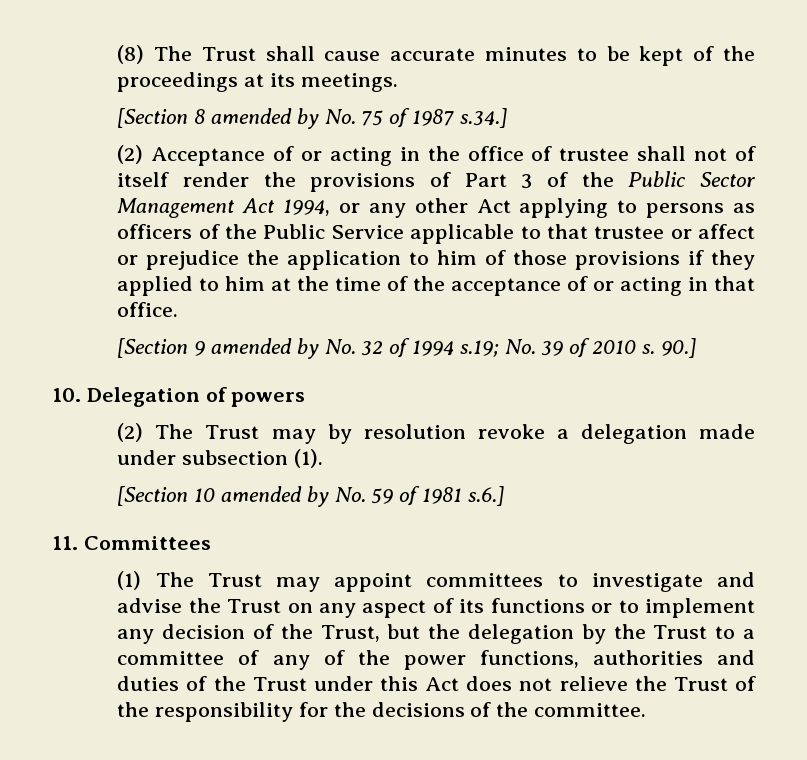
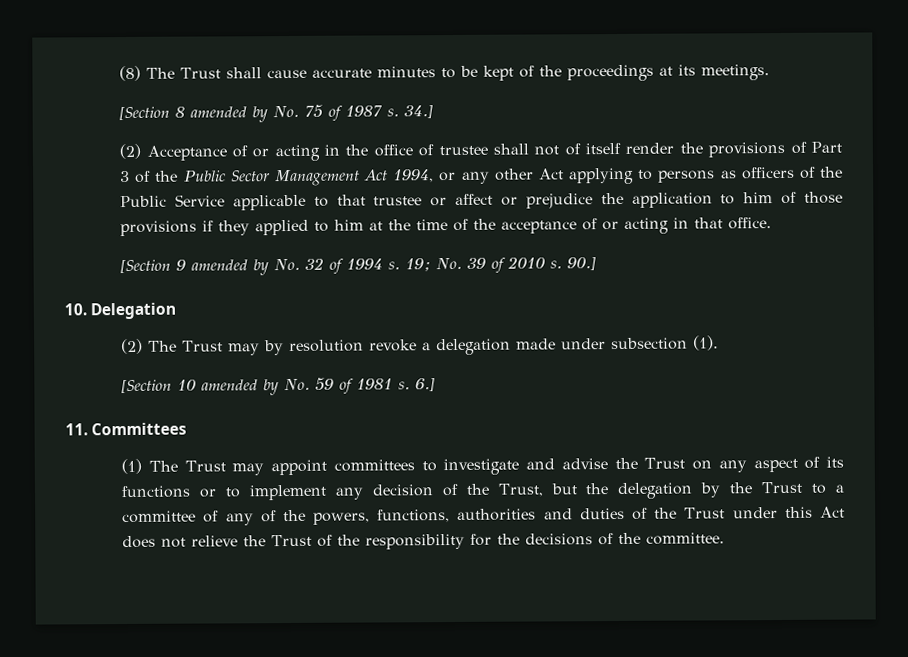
[459,108,507,128] s.34.] -> [387,104,434,119] s. 34.]
[459,340,499,357] s.19; -> [388,258,432,272] s. 19;
[205,387,306,407] of powers -> (177, 311) none
[467,486,504,506] s.6.] -> [398,377,436,392] s. 6.]
[403,655,466,670] power -> [313,512,371,525] powers,

